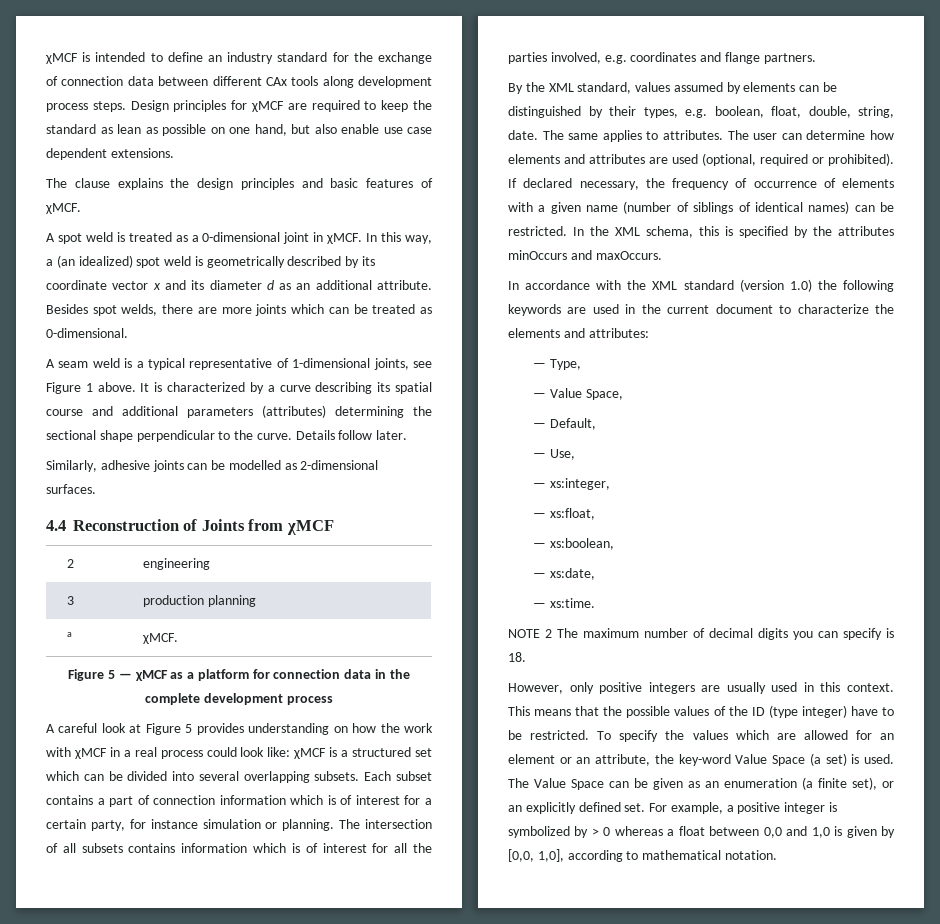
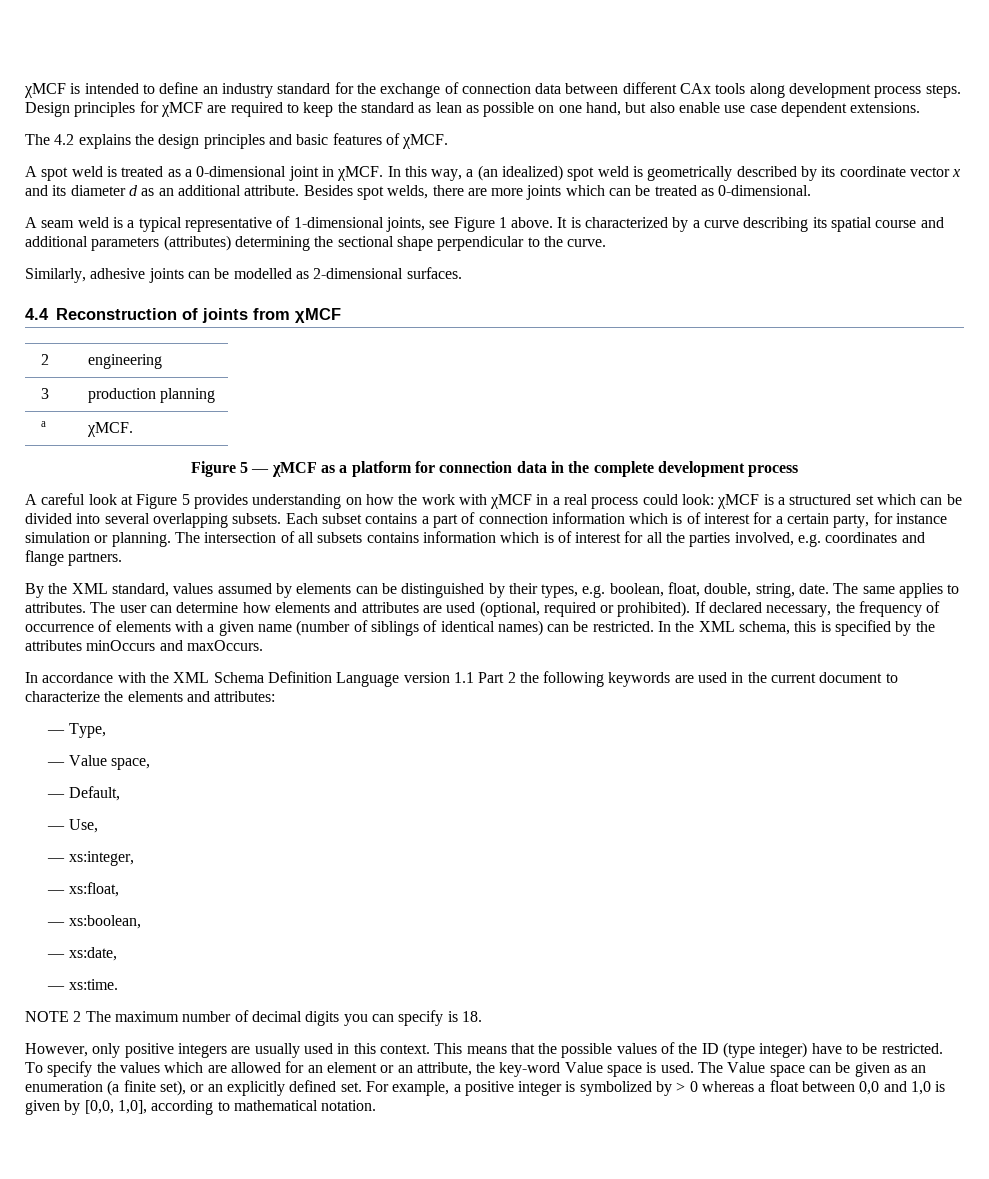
[74,178,110,188] clause -> [54,134,75,145] 4.2
[295,430,408,440] Details follow later. -> (607, 243) none
[201,519,245,531] Joints -> [202,308,248,323] joints
[240,747,291,757] look like: -> [682,494,715,505] look:
[683,279,812,292] standard (version 1.0) -> [213,671,516,687] Schema Definition Language version 1.1 Part 2
[586,389,624,400] Space, -> [111,758,151,770] space,
[772,753,847,766] Space (a set) -> [607,1065,643,1077] space
[571,779,604,790] Space -> [769,1065,805,1077] space

